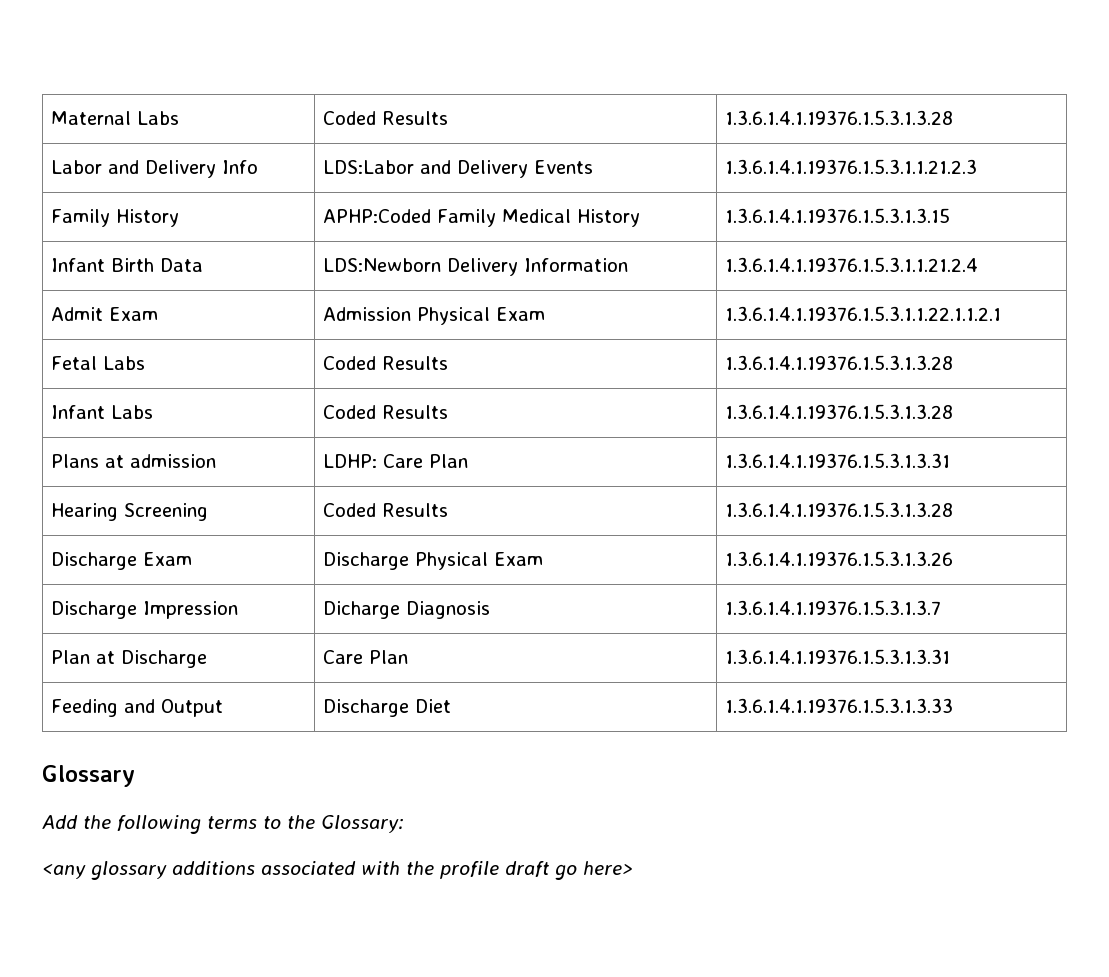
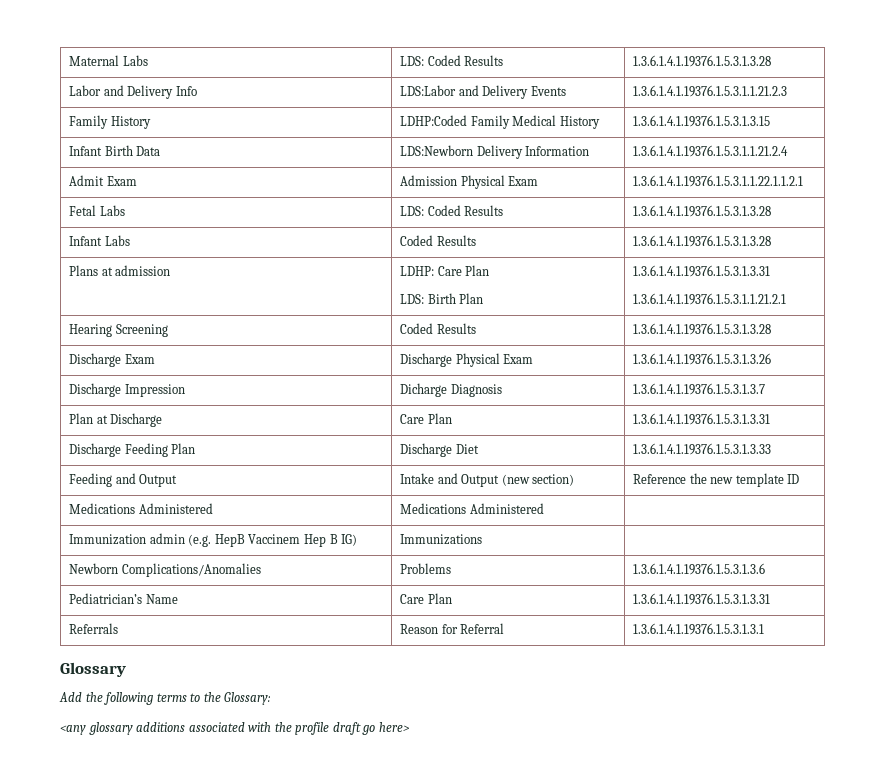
(180, 118) none -> [400,56,425,66] LDS:
[323,209,432,223] APHP:Coded -> [400,115,468,126] LDHP:Coded
(146, 363) none -> [400,206,425,216] LDS:
[725,453,951,468] | 1.3.6.1.4.1.19376.1.5.3.1.3.31 -> [400,293,484,304] [633,265,771,277] [633,293,787,305] // LDS: Birth Plan | 1.3.6.1.4.1.19376.1.5.3.1.3.31 // 1.3.6.1.4.1.19376.1.5.3.1.1.21.2.1
[51,699,224,717] Feeding and Output -> [69,443,196,457] Discharge Feeding Plan
(954, 705) none -> [69,473,178,487] [400,473,575,487] [633,473,800,487] [69,503,213,514] [400,503,544,514] [69,533,358,547] [400,534,483,545] [69,563,261,577] [400,563,452,574] [633,563,766,575] [69,593,178,604] [400,593,452,604] [633,593,771,605] [69,623,119,634] [400,623,505,634] [633,623,765,635] // Feeding and Output | Intake and Output (new section) | Reference the new template ID // Medications Administered | Medications Administered | // Immunization admin (e.g. HepB Vaccinem Hep B IG) | Immunizations | // Newborn Complications/Anomalies | Problems | 1.3.6.1.4.1.19376.1.5.3.1.3.6 // Pediatrician’s Name | Care Plan | 1.3.6.1.4.1.19376.1.5.3.1.3.31 // Referrals | Reason for Referral | 1.3.6.1.4.1.19376.1.5.3.1.3.1

